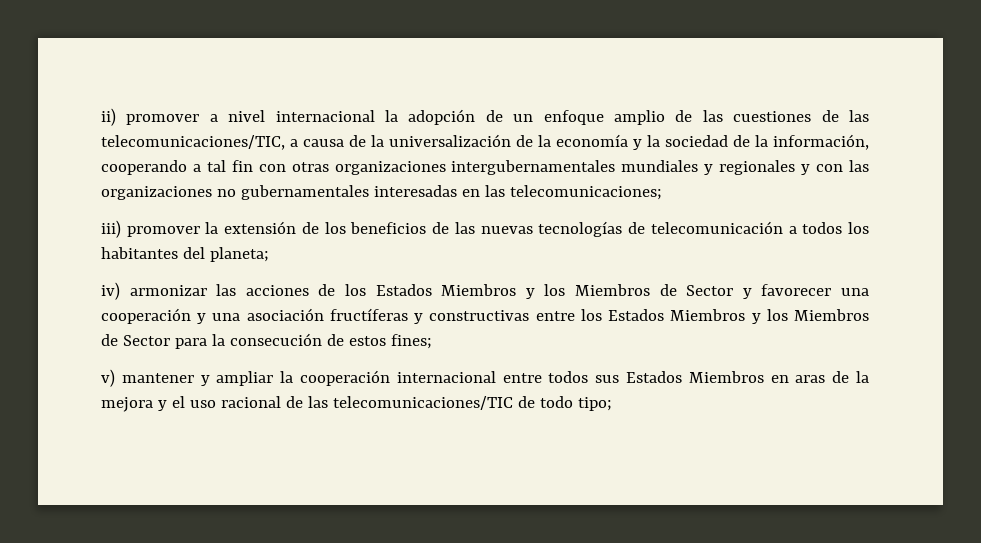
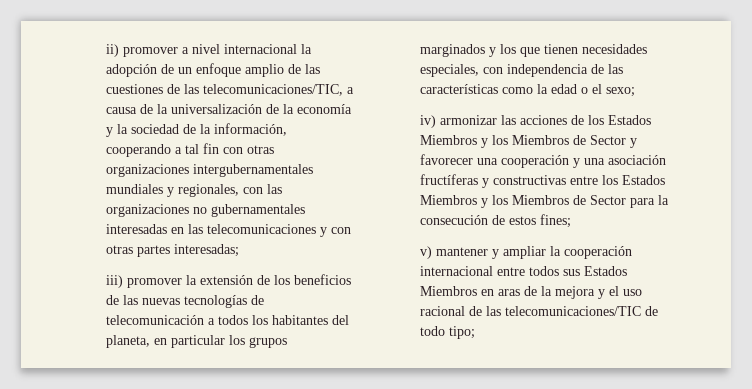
[719,160,811,175] regionales y -> [177,184,239,197] regionales,
[509,185,662,200] telecomunicaciones; -> [206,224,351,237] [105,244,239,257] telecomunicaciones y con otras partes interesadas;
[210,247,270,262] planeta; -> [105,335,287,348] [419,44,647,57] [419,64,623,77] [419,84,635,97] planeta, en particular los grupos marginados y los que tienen necesidades especiales, con independencia de las características como la edad o el sexo;

